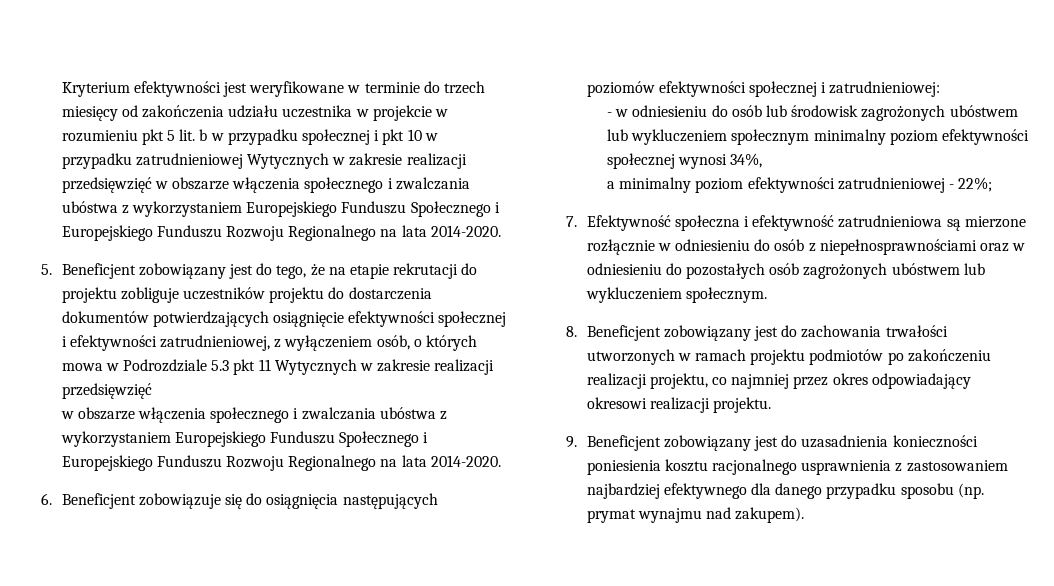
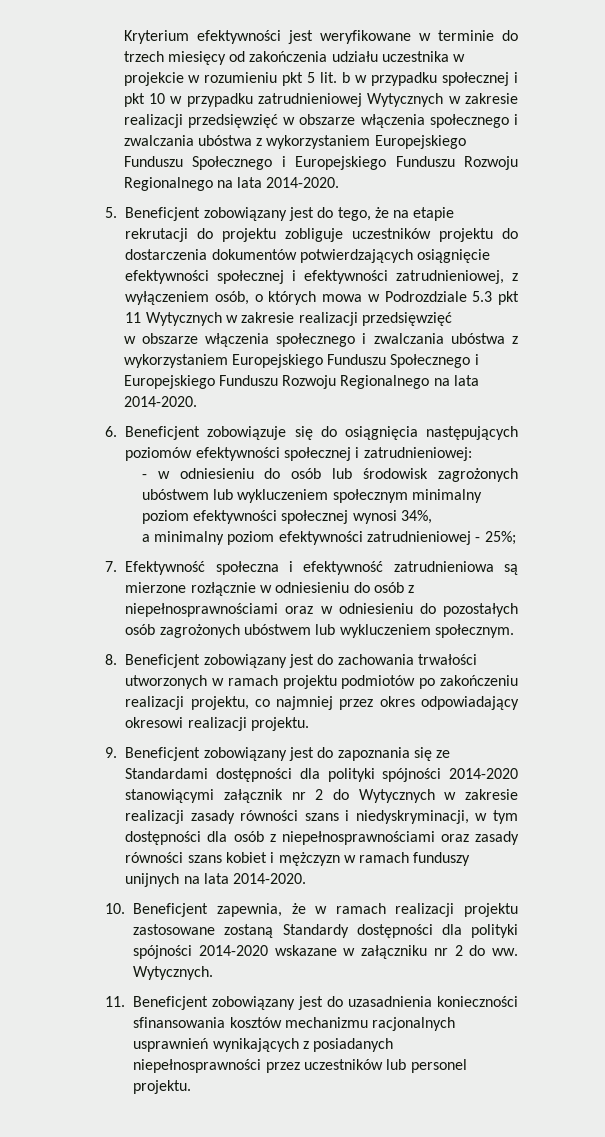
[958,177,993,192] 22%; -> [484,531,516,545] 25%;
[801,435,978,448] [586,459,1008,475] [586,483,984,499] [586,507,805,523] uzasadnienia konieczności poniesienia kosztu racjonalnego usprawnienia z zastosowaniem najbardziej efektywnego dla danego przypadku sposobu (np. prymat wynajmu nad zakupem). -> [337,747,451,761] [125,768,518,782] [125,789,518,803] [125,810,518,824] [125,831,519,845] [125,852,471,866] [125,873,307,887] [105,903,518,917] [133,924,519,938] [133,945,518,959] [133,966,214,980] [105,996,518,1010] [133,1017,456,1031] [133,1038,394,1052] [133,1059,467,1073] [133,1080,192,1094] zapoznania się ze Standardami dostępności dla polityki spójności 2014-2020 stanowiącymi załącznik nr 2 do Wytycznych w zakresie realizacji zasady równości szans i niedyskryminacji, w tym dostępności dla osób z niepełnosprawnościami oraz zasady równości szans kobiet i mężczyzn w ramach funduszy unijnych na lata 2014-2020. // 10. Beneficjent zapewnia, że w ramach realizacji projektu zastosowane zostaną Standardy dostępności dla polityki spójności 2014-2020 wskazane w załączniku nr 2 do ww. Wytycznych. // 11. Beneficjent zobowiązany jest do uzasadnienia konieczności sfinansowania kosztów mechanizmu racjonalnych usprawnień wynikających z posiadanych niepełnosprawności przez uczestników lub personel projektu.

